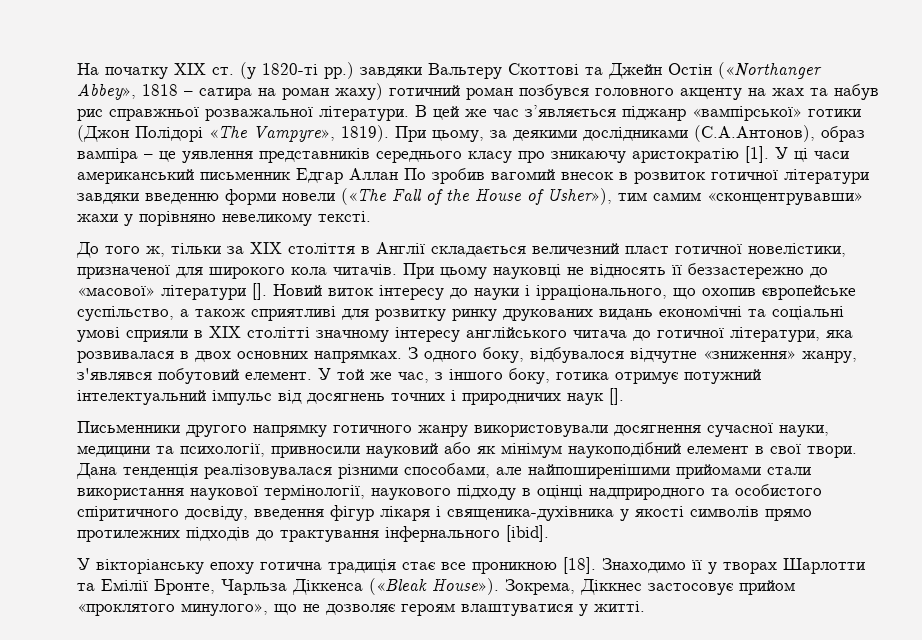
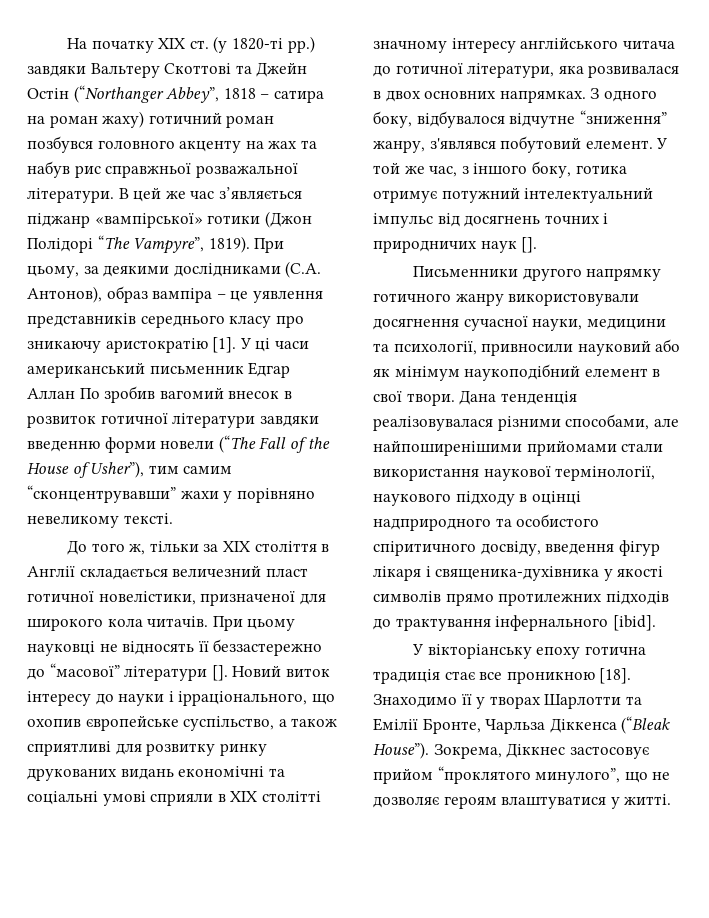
[718,62,822,79] [77,84,136,100] («Northanger Abbey», -> [73,85,220,103] (“Northanger Abbey”,
[209,126,335,142] «The Vampyre», -> [97,235,205,254] “The Vampyre”,
[694,125,815,142] (С.А.Антонов), -> [285,261,322,278] [27,286,102,303] (С.А. Антонов),
[341,188,386,205] («The -> [218,435,256,453] (“The
[547,188,612,205] Usher»), -> [90,461,145,478] Usher”),
[707,192,863,205] «сконцентрувавши» -> [27,485,176,503] “сконцентрувавши”
[77,286,155,296] «масової» -> [49,663,120,677] “масової”
[703,350,796,359] «зниження» -> [579,110,667,124] “зниження”
[369,578,499,595] («Bleak House»). -> [621,716,671,734] [373,742,429,759] (“Bleak House”).
[77,603,268,616] «проклятого минулого», -> [437,766,621,784] “проклятого минулого”,

